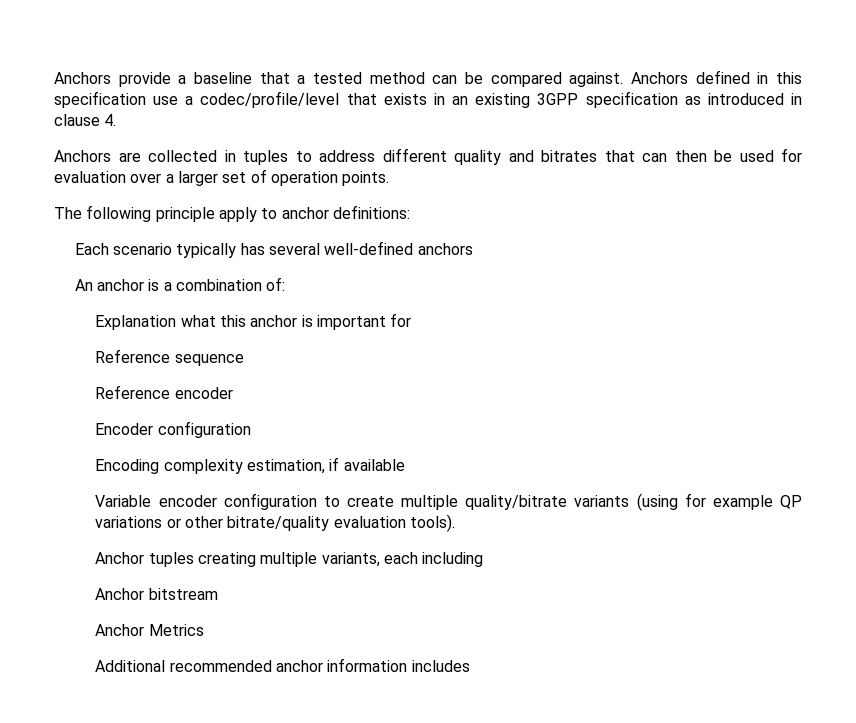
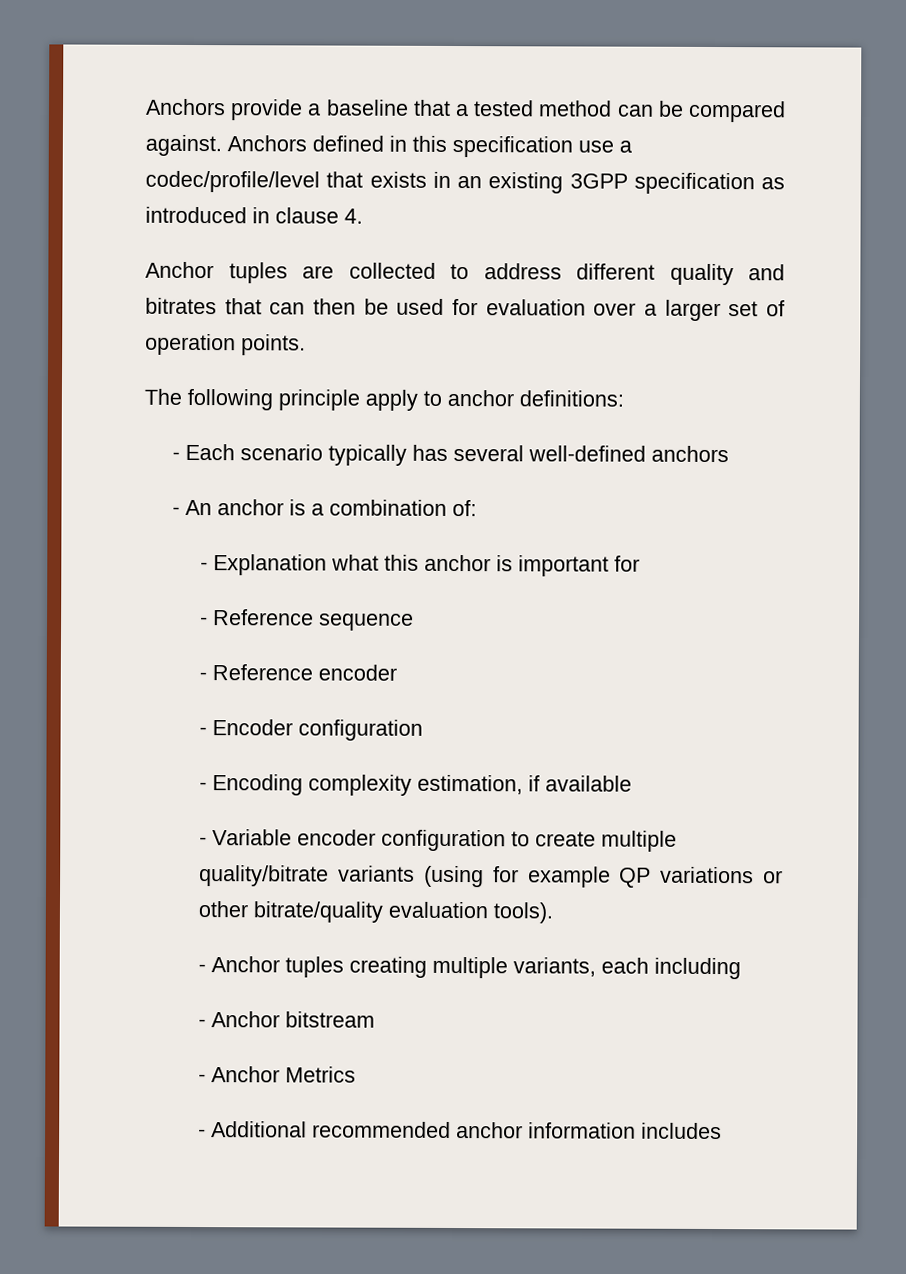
[54,150,288,165] Anchors are collected in tuples -> [145,261,436,284] Anchor tuples are collected
(410, 212) none -> [172,451,181,460] -
(473, 249) none -> [172,506,181,515] -
(286, 284) none -> [200,562,209,571] -
(412, 320) none -> [200,617,209,626] -
(244, 360) none -> [199,672,208,681] -
(233, 393) none -> [199,727,208,736] -
(251, 429) none -> [199,782,208,791] -
(405, 465) none -> [199,837,208,846] -
(455, 523) none -> [198,964,207,973] -
(484, 559) none -> [198,1019,207,1028] -
(218, 594) none -> [198,1074,207,1083] -
(204, 630) none -> [198,1129,207,1138] -

